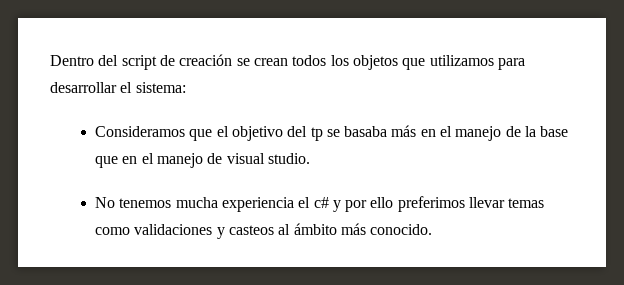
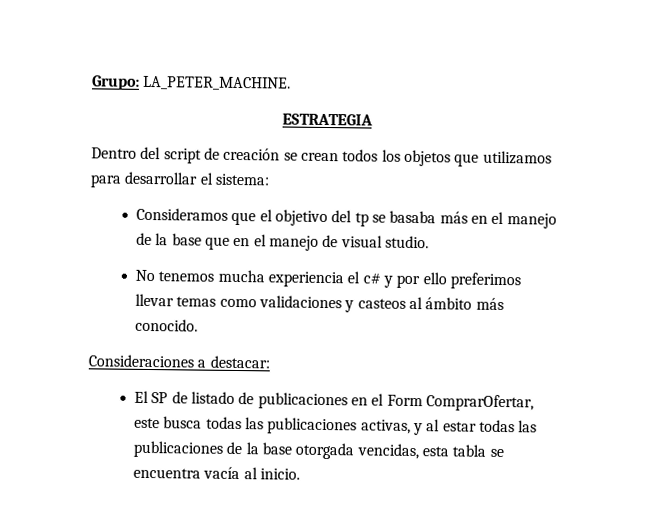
(50, 60) none -> [91,75,292,91] [282,113,373,126] Grupo: LA_PETER_MACHINE. // ESTRATEGIA //
(433, 229) none -> [88,354,270,369] [134,390,535,412] [134,416,538,436] [133,440,504,460] [133,466,301,480] // Consideraciones a destacar: // El SP de listado de publicaciones en el Form ComprarOfertar, este busca todas las publicaciones activas, y al estar todas las publicaciones de la base otorgada vencidas, esta tabla se encuentra vacía al inicio.

